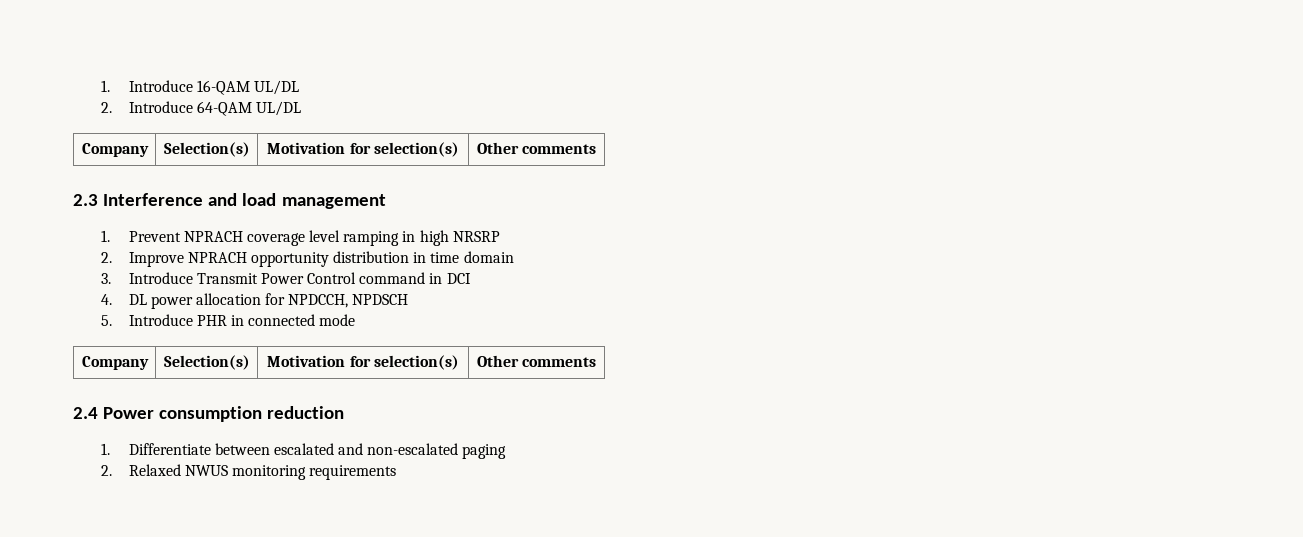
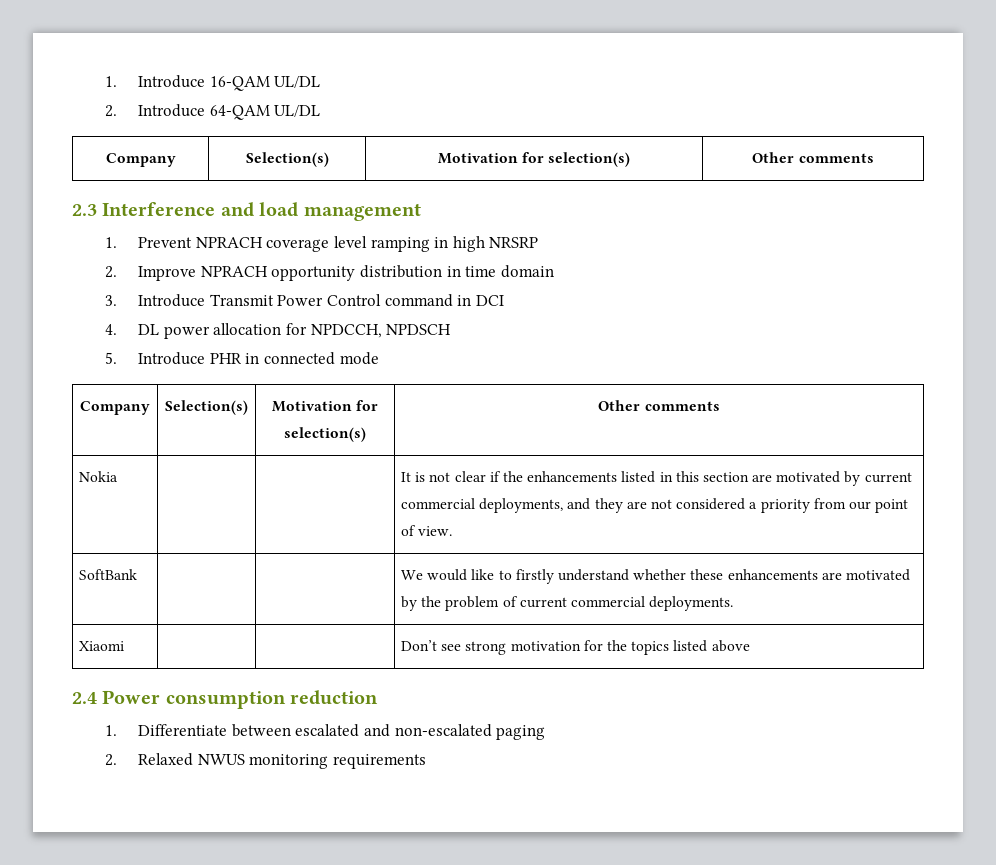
(597, 362) none -> [79,471,119,482] [401,471,912,486] [401,498,909,513] [401,525,453,536] [79,569,138,580] [401,569,910,584] [401,596,734,611] [79,641,125,651] [401,640,750,655] // Nokia | | | It is not clear if the enhancements listed in this section are motivated by current commercial deployments, and they are not considered a priority from our point of view. // SoftBank | | | We would like to firstly understand whether these enhancements are motivated by the problem of current commercial deployments. // Xiaomi | | | Don’t see strong motivation for the topics listed above

